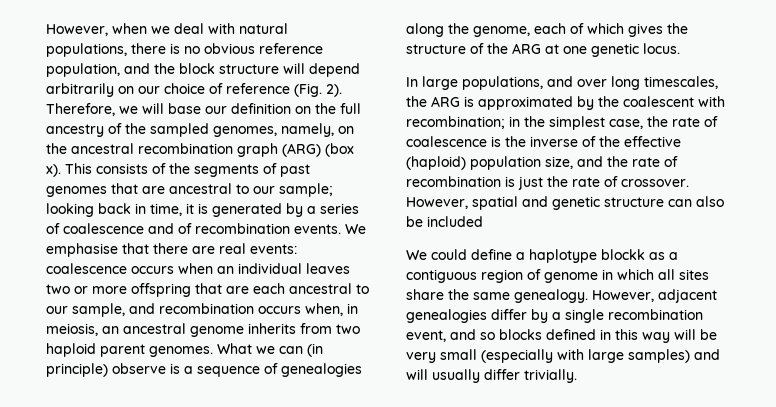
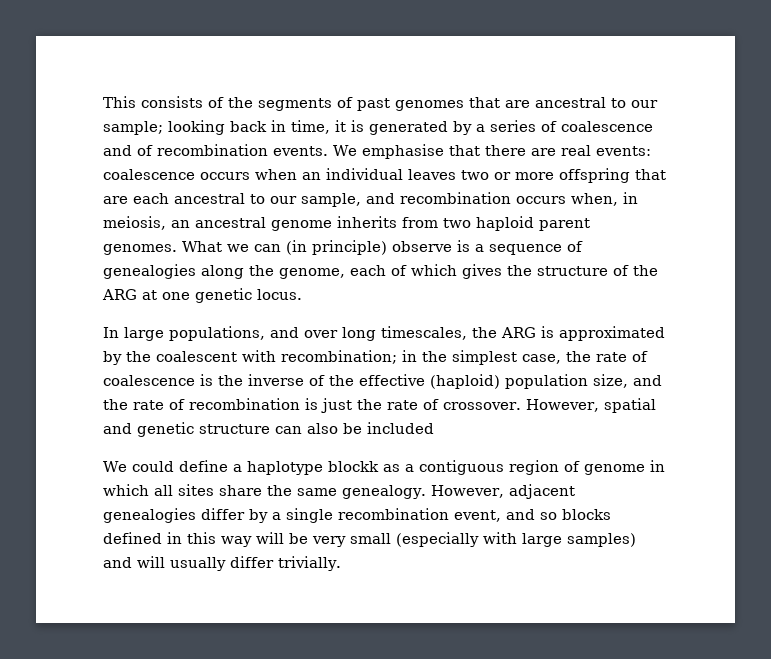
[46,23,288,36] [46,43,323,57] [46,63,360,77] [46,83,342,97] [46,103,361,116] [46,123,354,137] [46,143,354,157] [46,164,61,177] However, when we deal with natural populations, there is no obvious reference population, and the block structure will depend arbitrarily on our choice of reference (Fig. 2). Therefore, we will base our definition on the full ancestry of the sampled genomes, namely, on the ancestral recombination graph (ARG) (box x). -> (103, 102) none

